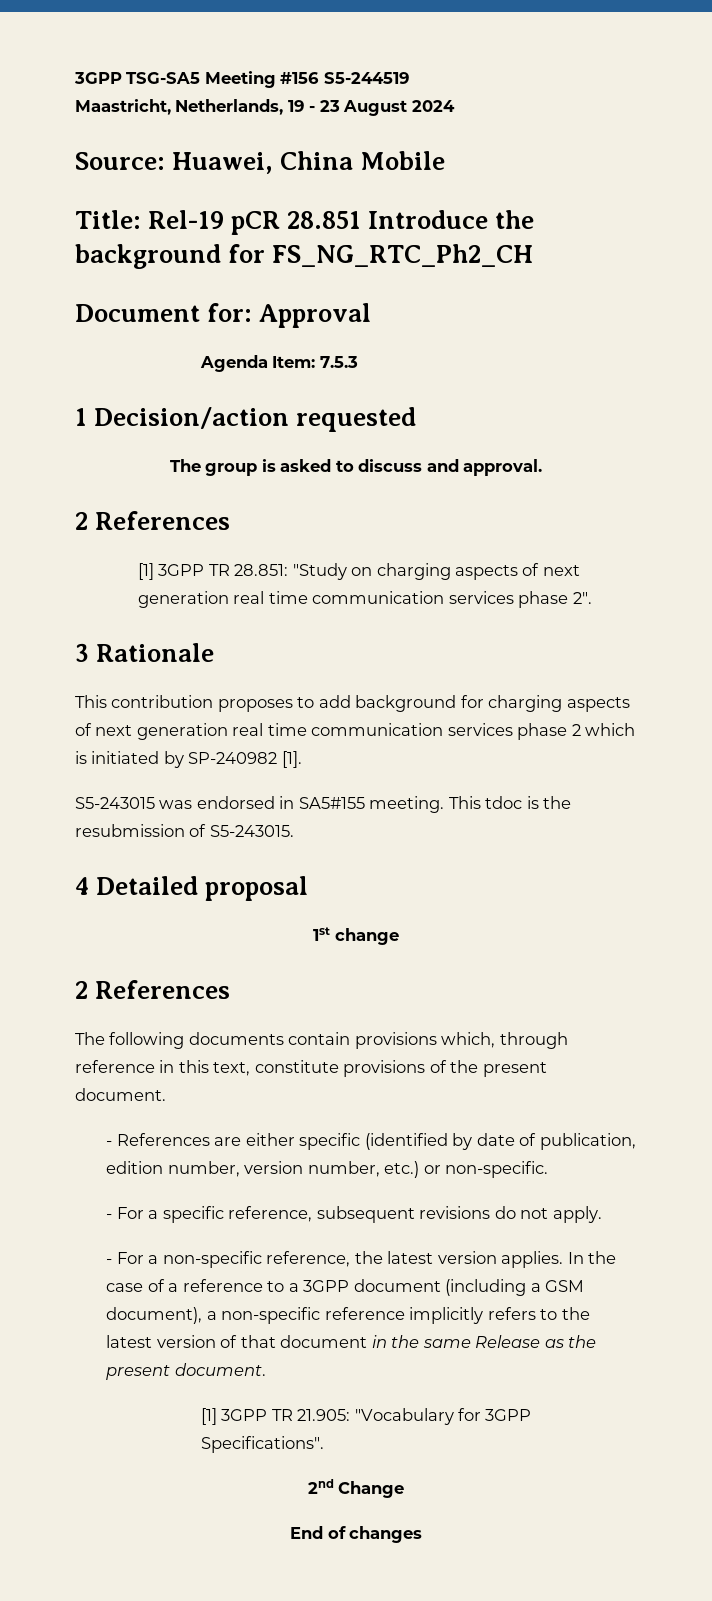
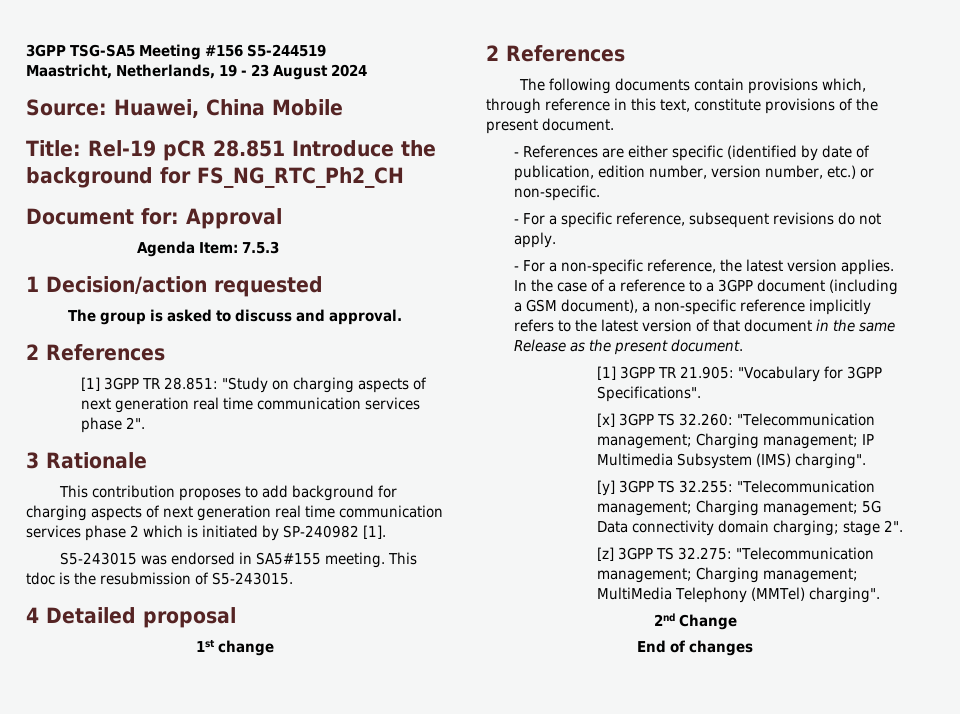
(324, 1444) none -> [596,413,875,427] [596,433,874,449] [596,453,866,469] [596,480,875,496] [596,500,881,516] [596,520,903,536] [596,547,874,561] [596,567,858,583] [596,587,880,603] // [x] 3GPP TS 32.260: "Telecommunication management; Charging management; IP Multimedia Subsystem (IMS) charging". // [y] 3GPP TS 32.255: "Telecommunication management; Charging management; 5G Data connectivity domain charging; stage 2". // [z] 3GPP TS 32.275: "Telecommunication management; Charging management; MultiMedia Telephony (MMTel) charging".

